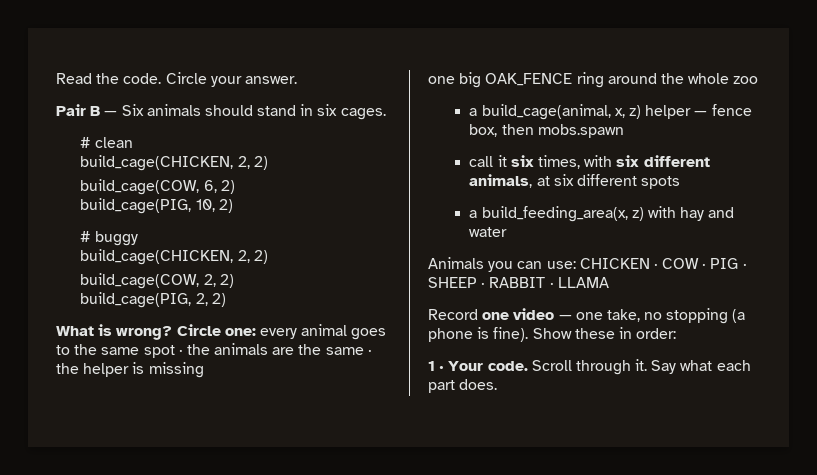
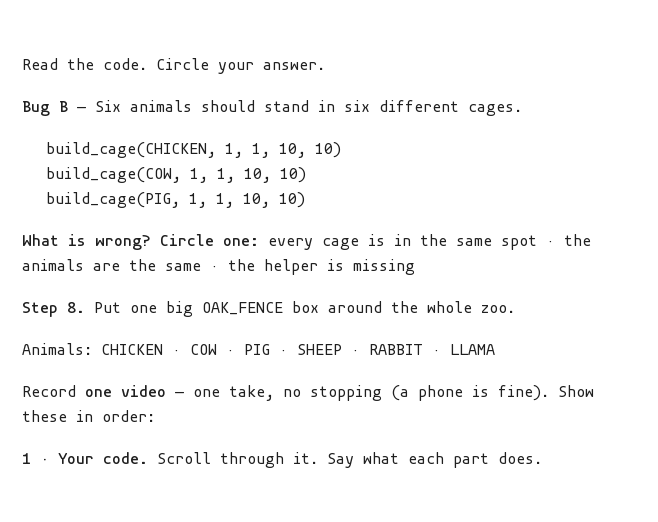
[56,104,86,116] Pair -> [22,101,50,116] Bug
(338, 110) none -> [379,100,459,112] different
[80,137,133,148] [80,155,268,171] [80,179,235,195] [80,198,233,214] [80,231,138,246] [80,249,268,265] [80,273,234,289] [80,292,226,308] // # clean // build_cage(CHICKEN, 2, 2) // build_cage(COW, 6, 2) // build_cage(PIG, 10, 2) // # buggy // build_cage(CHICKEN, 2, 2) // build_cage(COW, 2, 2) // build_cage(PIG, 2, 2) -> [46,142,342,158] [46,167,307,183] [46,192,306,208] // build_cage(CHICKEN, 1, 1, 10, 10) // build_cage(COW, 1, 1, 10, 10) // build_cage(PIG, 1, 1, 10, 10)
[301,324,387,340] [56,345,70,355] animal goes to -> [322,234,411,250] cage is in
(204, 370) none -> [22,302,121,317] Step 8. Put
[576,72,604,88] ring -> [292,301,319,313] box
[733,76,759,84] [469,104,752,120] [469,124,624,138] [469,155,710,169] [469,174,681,189] [469,206,735,222] [469,227,508,237] [428,257,576,272] zoo // a build_cage(animal, x, z) helper — fence box, then mobs.spawn // call it six times, with six different animals, at six different spots // a build_feeding_area(x, z) with hay and water // Animals you can use: -> [481,305,515,313] [22,343,92,355] zoo. // Animals:

